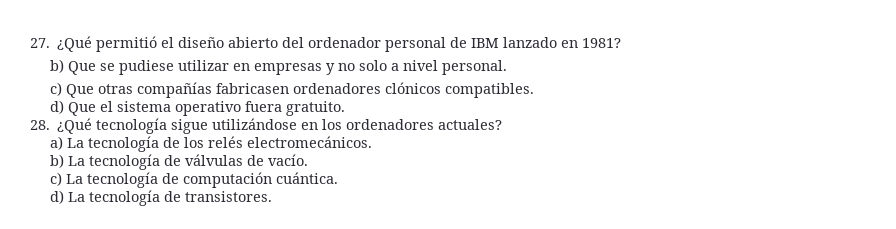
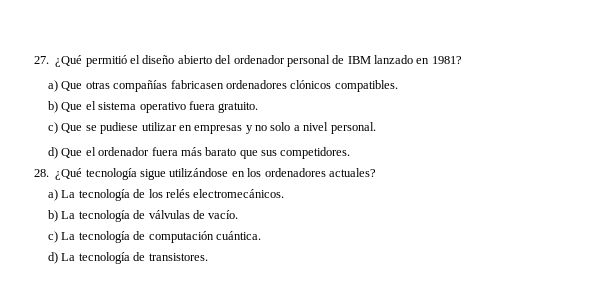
[50,59,65,73] b) -> [48,80,398,92] [48,101,259,113] [48,122,59,134] a) Que otras compañías fabricasen ordenadores clónicos compatibles. // b) Que el sistema operativo fuera gratuito. // c)
[50,82,535,98] [50,100,346,116] c) Que otras compañías fabricasen ordenadores clónicos compatibles. // d) Que el sistema operativo fuera gratuito. -> [48,147,351,159] d) Que el ordenador fuera más barato que sus competidores.

